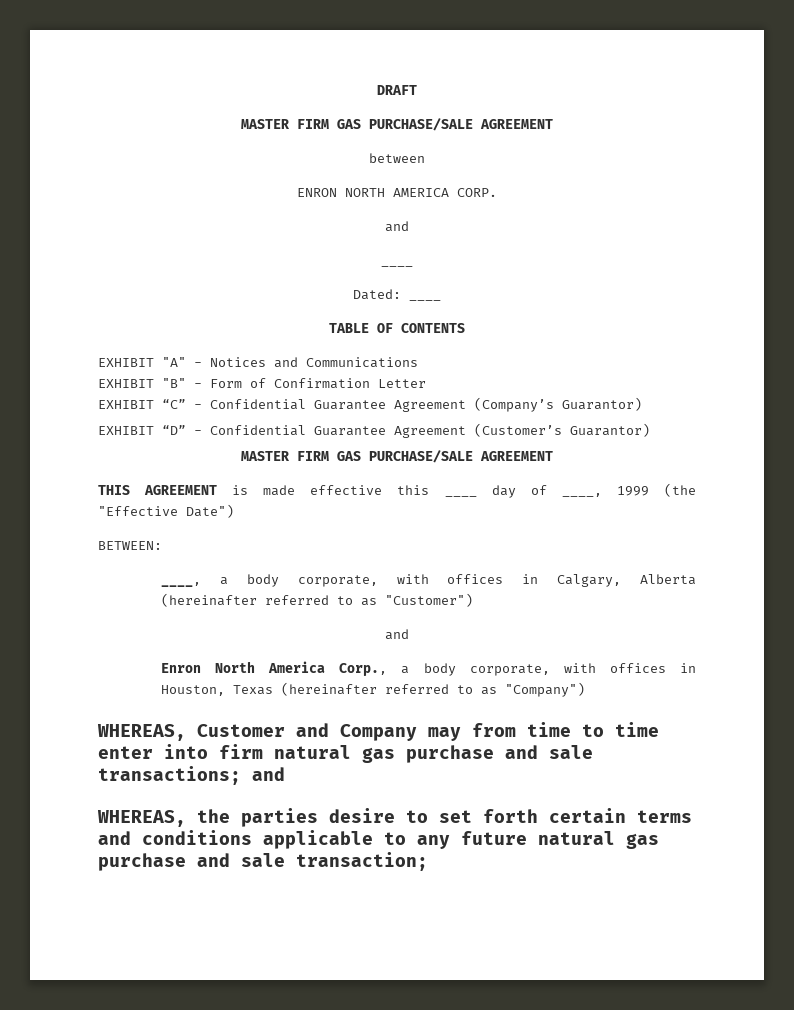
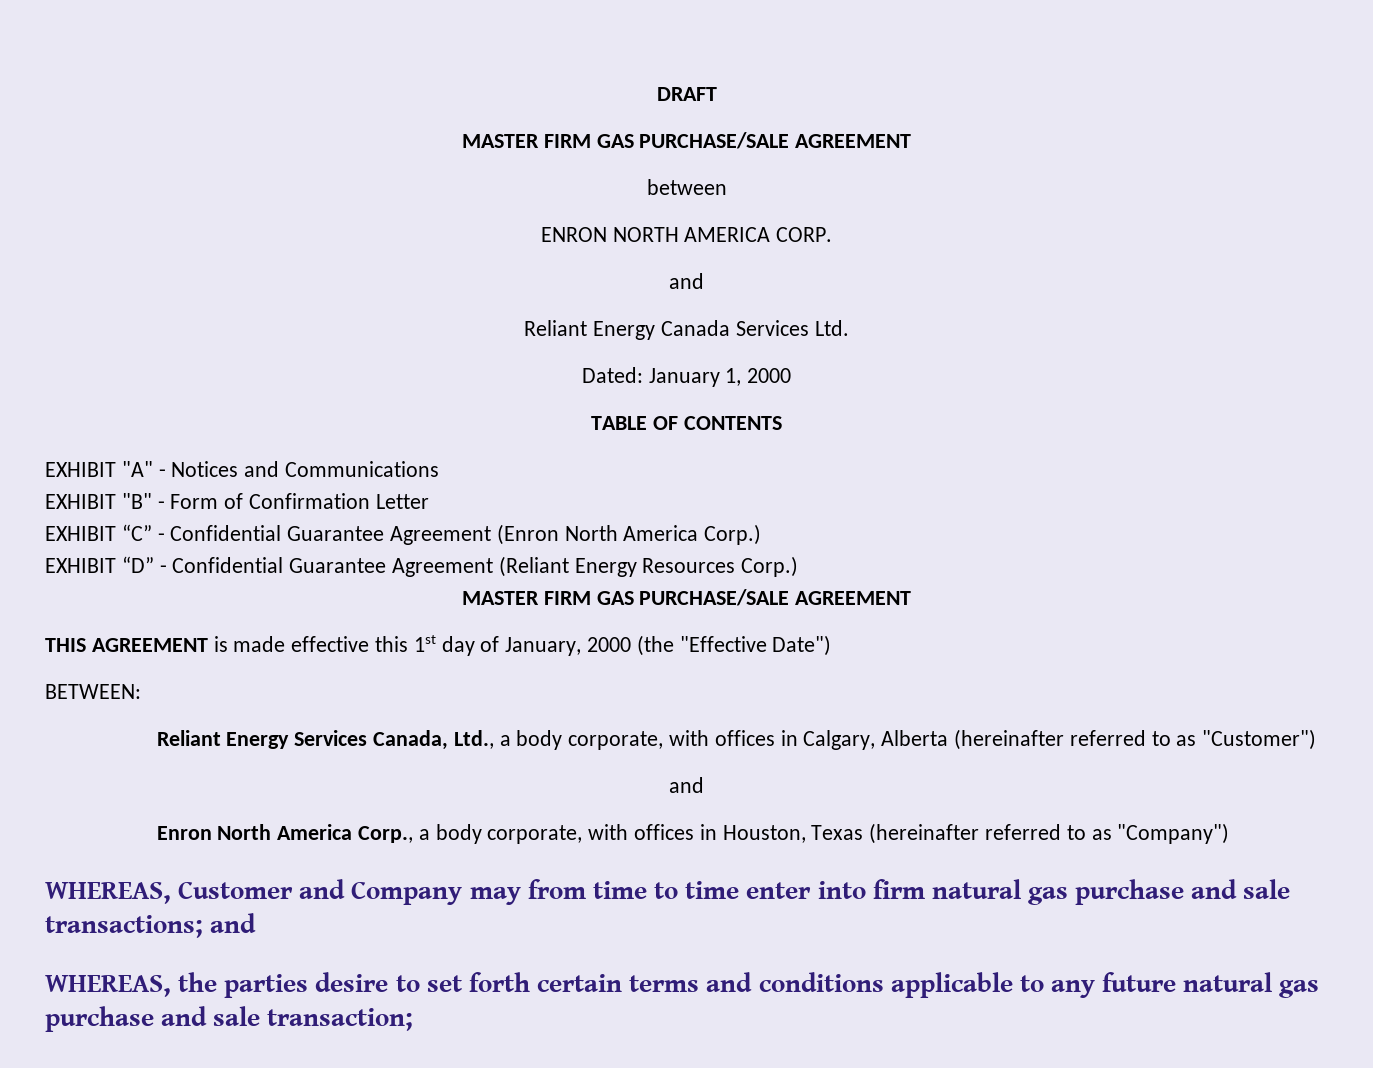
[381,265,413,267] [353,289,441,301] ____ // Dated: ____ -> [524,320,849,340] [581,367,792,387] Reliant Energy Canada Services Ltd. // Dated: January 1, 2000
[474,397,642,412] (Company’s Guarantor) -> [496,524,762,545] (Enron North America Corp.)
[474,423,650,437] (Customer’s Guarantor) -> [498,556,799,577] (Reliant Energy Resources Corp.)
[444,495,477,497] ____ -> [413,635,436,652] 1st
[561,486,649,497] ____, 1999 -> [505,637,632,656] January, 2000
[161,582,202,587] ____, -> [156,730,494,750] Reliant Energy Services Canada, Ltd.,

